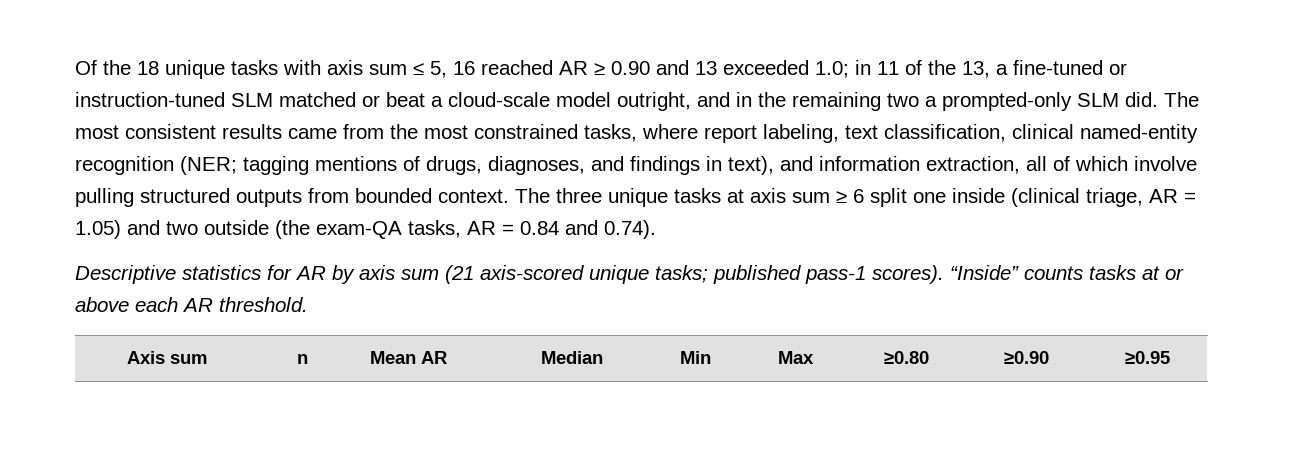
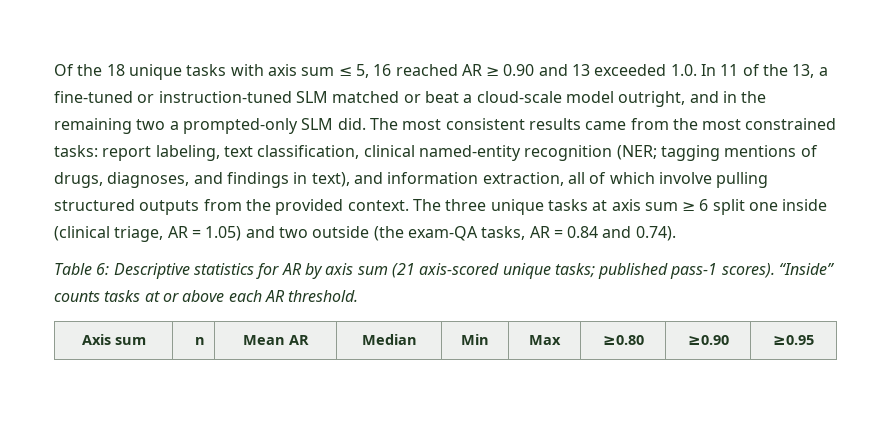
[815,60,871,78] 1.0; in -> [670,64,717,76] 1.0. In
[584,124,698,142] tasks, where -> [54,145,98,157] tasks:
[355,188,432,203] bounded -> [245,199,344,215] the provided
(656, 229) none -> [54,263,110,275] Table 6:

